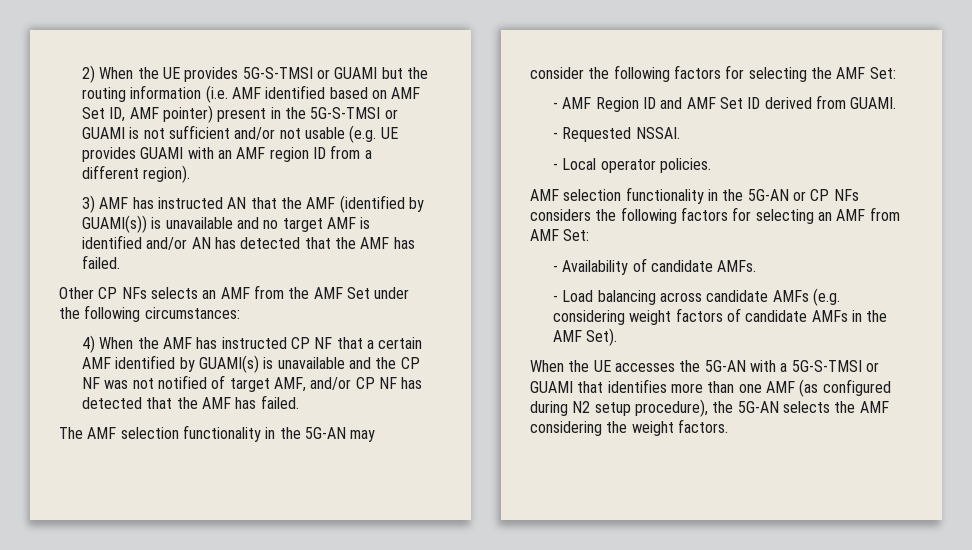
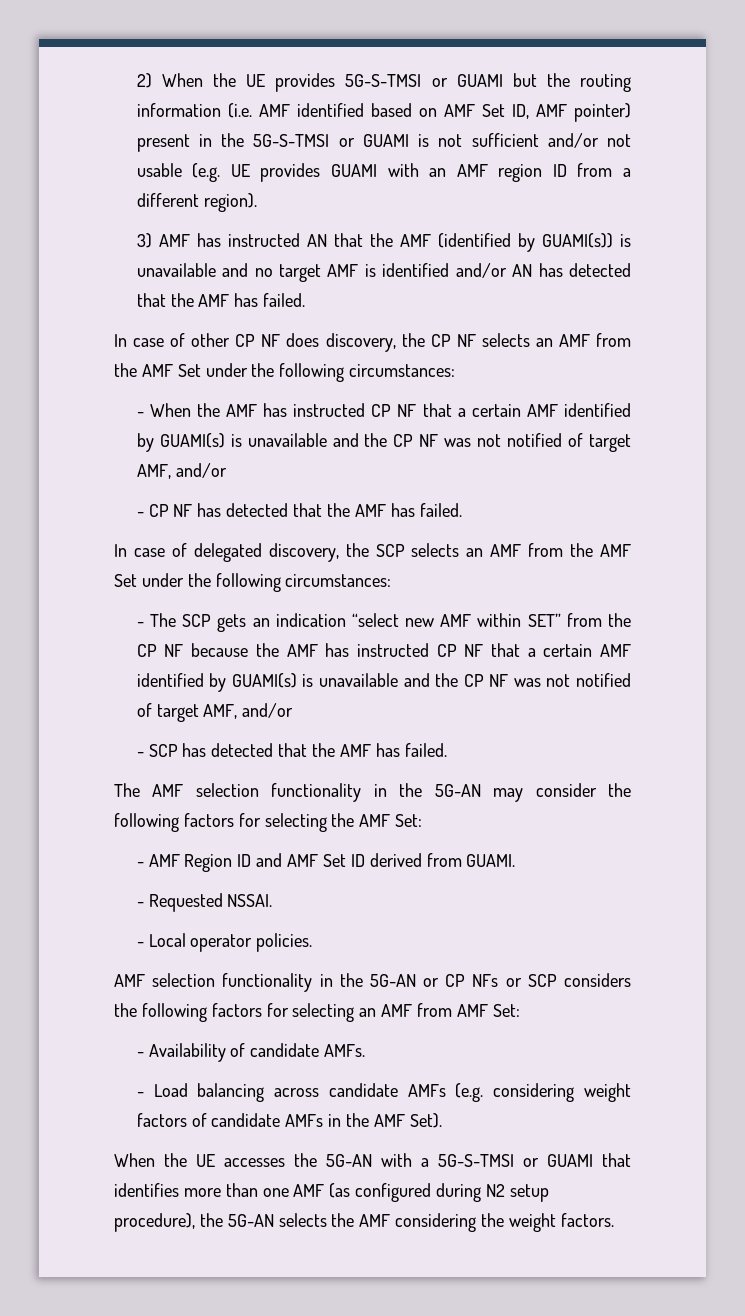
[59,287,147,299] Other CP NFs -> [114,333,476,352] In case of other CP NF does discovery, the CP NF
[82,335,96,353] 4) -> [136,412,144,417] -
(352, 383) none -> [136,512,144,517] // -
(299, 402) none -> [114,543,632,562] [114,573,392,592] [136,613,631,632] [136,643,631,657] [136,673,631,692] [136,703,294,722] [136,743,447,757] // In case of delegated discovery, the SCP selects an AMF from the AMF Set under the following circumstances: // - The SCP gets an indication “select new AMF within SET” from the CP NF because the AMF has instructed CP NF that a certain AMF identified by GUAMI(s) is unavailable and the CP NF was not notified of target AMF, and/or // - SCP has detected that the AMF has failed.
(859, 195) none -> [505,974,557,987] or SCP

